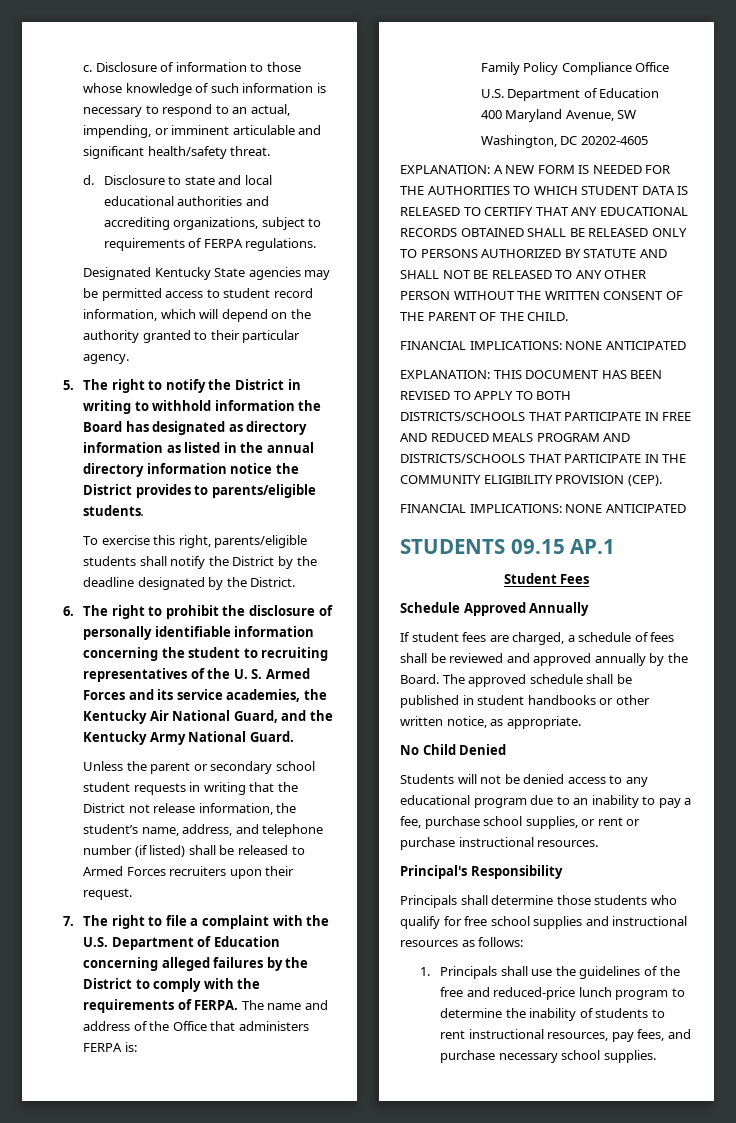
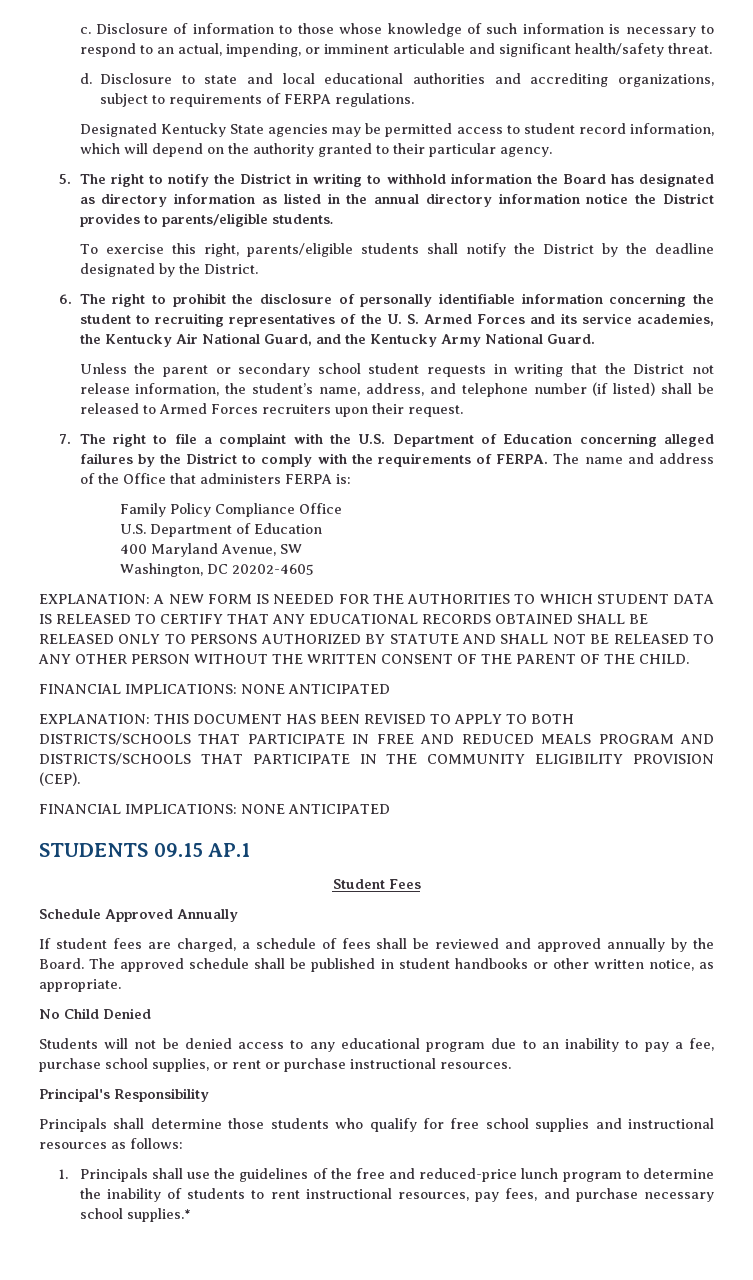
[603,1050,656,1063] supplies. -> [126,1208,191,1222] supplies.*

